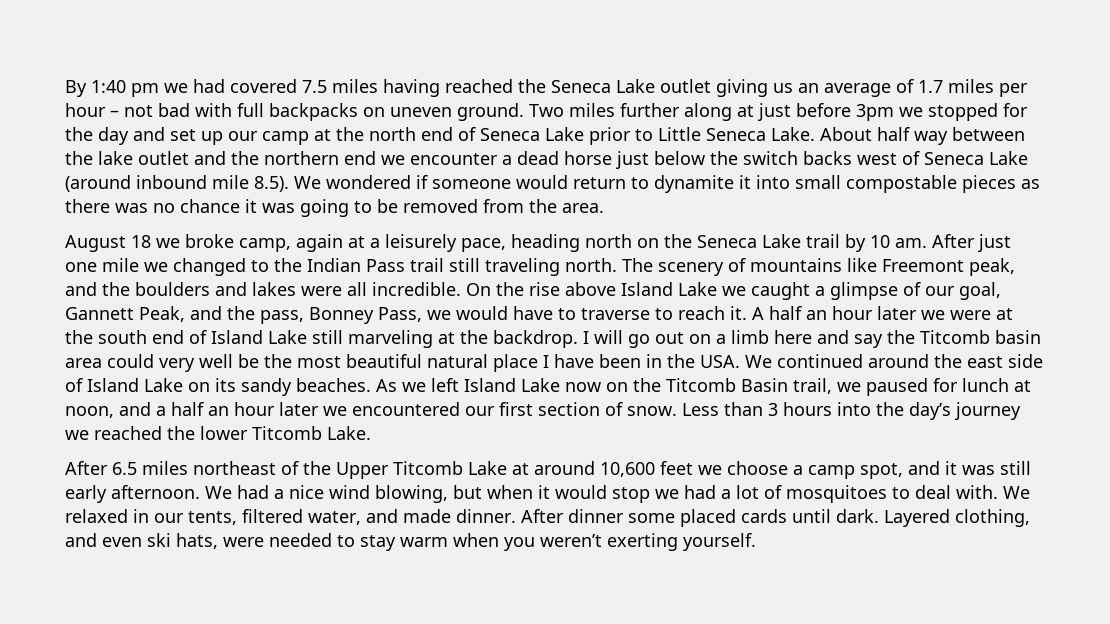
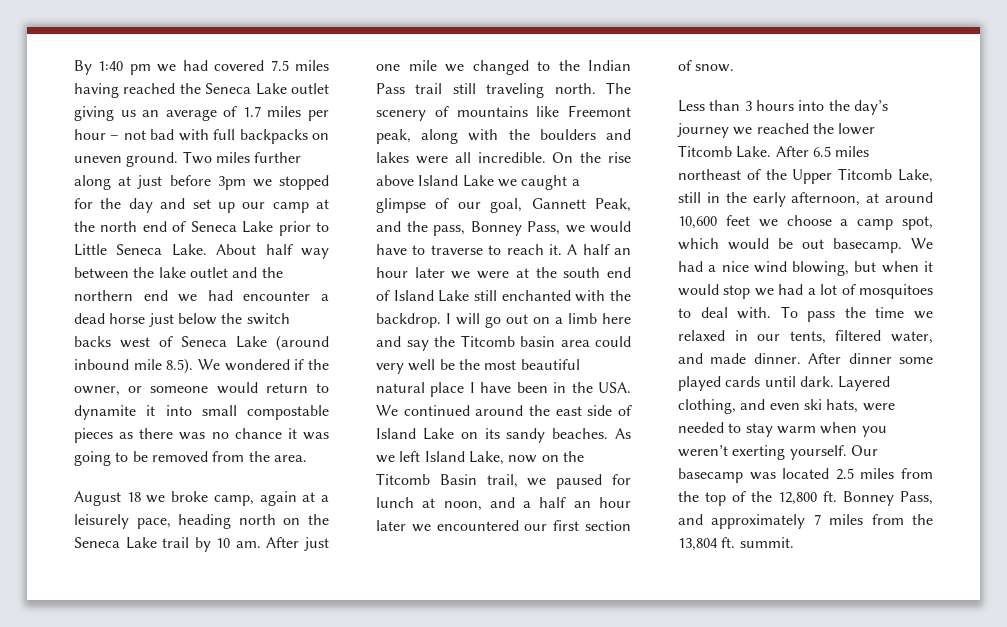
(405, 160) none -> [207,290,233,301] had
(428, 182) none -> [308,359,329,370] [74,386,143,396] the owner, or
[65,282,97,296] and -> [421,129,499,144] along with
[348,330,455,348] marveling at -> [501,290,606,302] enchanted with
[521,378,560,392] Lake -> [468,451,504,465] Lake,
(677, 411) none -> (735, 68) //
(371, 433) // -> (772, 152) none
[468,461,507,475] Lake -> [898,169,933,183] [678,192,861,207] Lake, still in the early afternoon,
[908,461,1031,475] [65,485,200,503] and it was still early afternoon. -> [678,238,902,253] which would be out basecamp.
[1003,486,1030,499] We -> [780,306,933,322] To pass the time we
[680,509,736,527] placed -> [678,376,721,391] played
(756, 542) none -> [850,445,878,456] [678,468,933,483] [678,491,933,506] [678,514,933,529] [678,537,794,551] Our basecamp was located 2.5 miles from the top of the 12,800 ft. Bonney Pass, and approximately 7 miles from the 13,804 ft. summit.

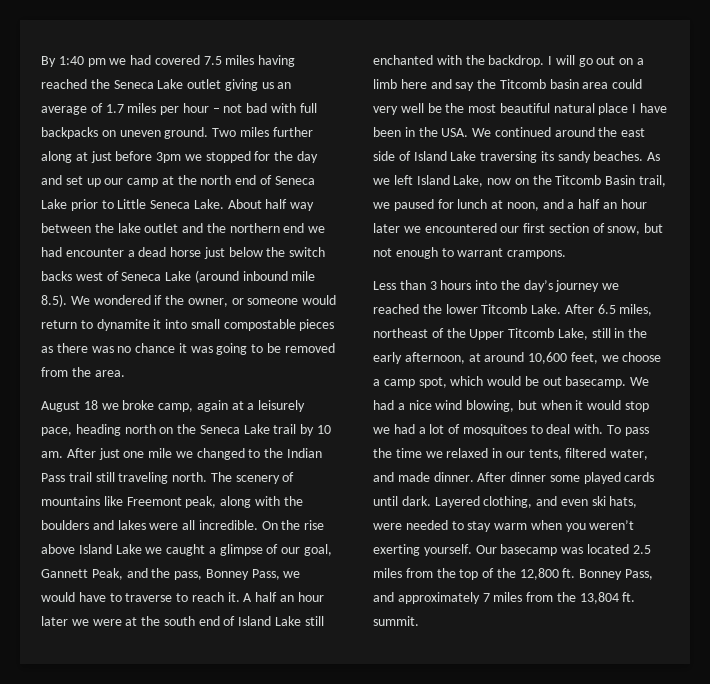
[460,432,478,439] on -> [480,151,538,163] traversing
[695,64,735,72] snow. -> [607,223,664,235] [373,247,567,259] snow, but not enough to warrant crampons.
[835,146,870,157] miles -> [619,304,653,316] miles,
[725,215,750,226] feet -> [570,352,598,364] feet,

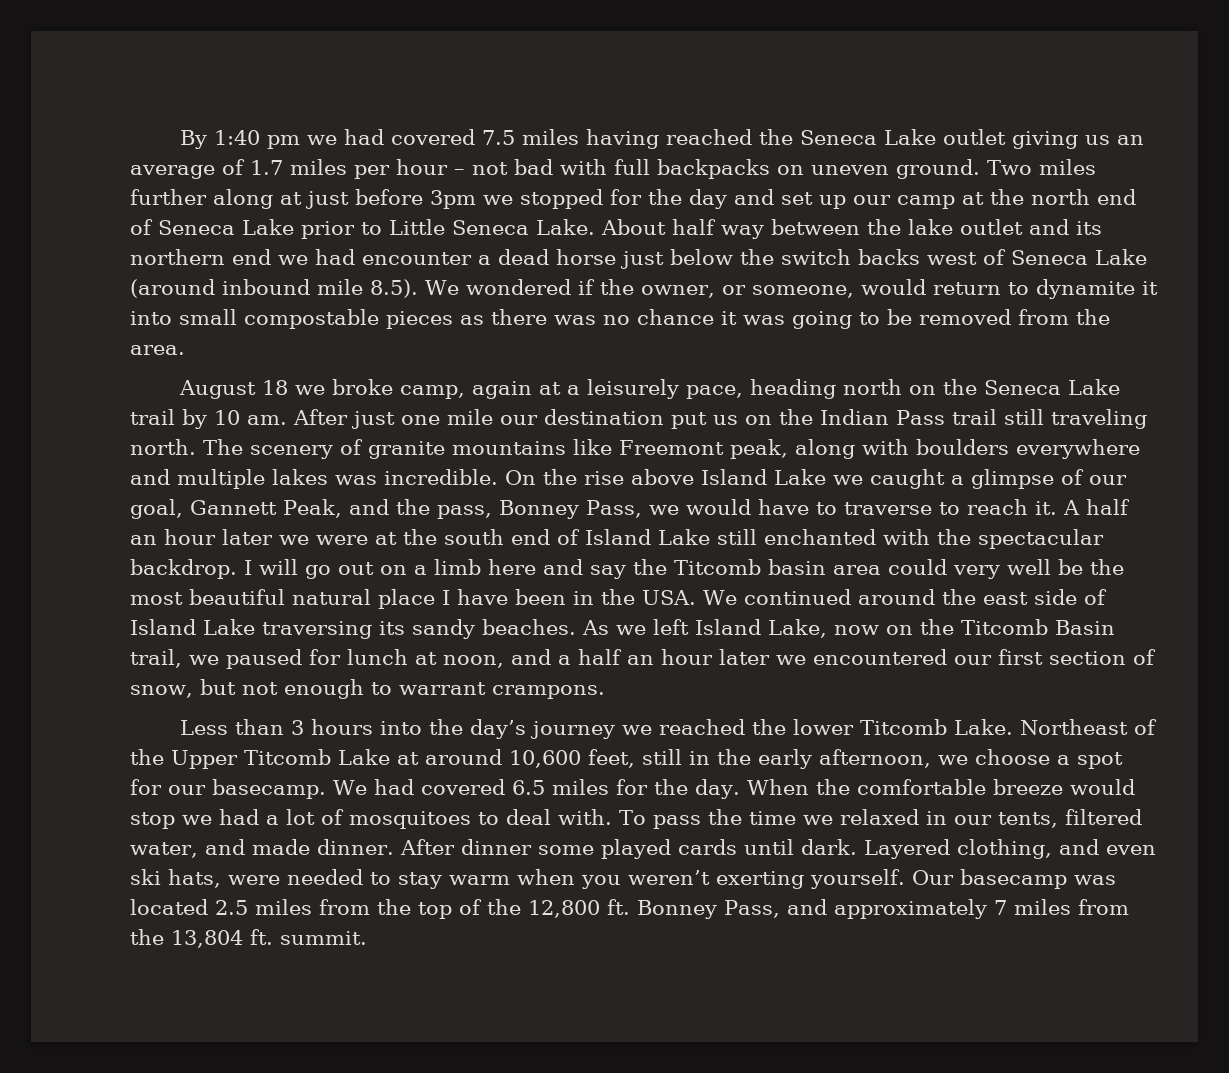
[206,223,226,233] the -> [1076,221,1102,235] its
[247,298,299,305] someone -> [751,285,854,298] someone,
[175,448,261,460] we changed to -> [500,409,772,429] our destination put us on
(295, 477) none -> [368,441,445,459] granite
[283,496,303,506] [41,520,196,530] the boulders and lakes were all -> [916,439,1140,459] [130,469,377,489] boulders everywhere and multiple lakes was
(485, 60) none -> [978,529,1104,549] spectacular
[564,304,653,316] [373,328,588,340] After 6.5 miles, northeast of the Upper Titcomb Lake, -> [1020,719,1158,735] [130,749,635,769] Northeast of the Upper Titcomb Lake at around 10,600 feet,
[468,352,662,364] [373,376,650,388] [373,400,584,412] at around 10,600 feet, we choose a camp spot, which would be out basecamp. We had a nice wind blowing, but when it -> [938,749,1123,769] [130,779,1063,799] we choose a spot for our basecamp. We had covered 6.5 miles for the day. When the comfortable breeze

